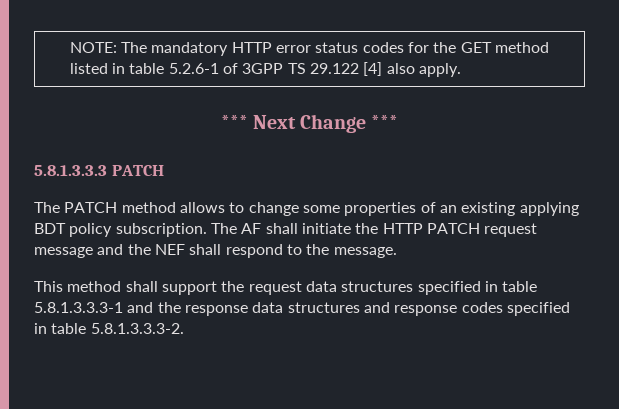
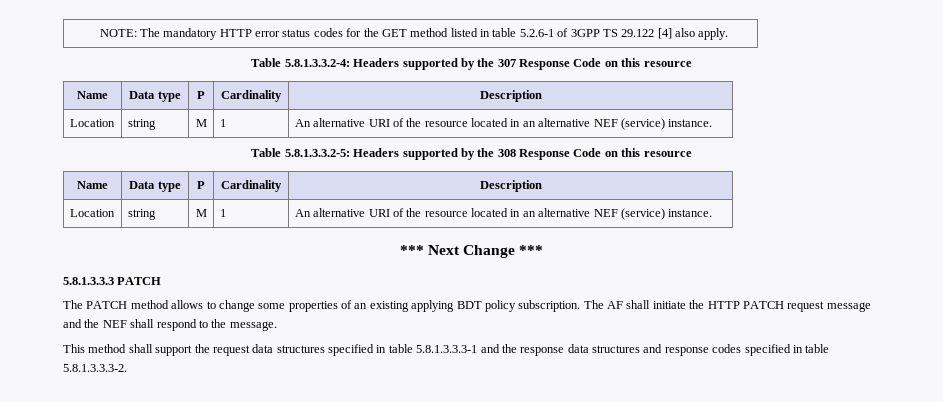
(461, 70) none -> [251,58,692,70] [77,91,108,99] [129,91,181,102] [197,91,205,99] [221,90,282,102] [479,90,542,102] [69,119,115,127] [127,119,156,130] [195,119,207,127] [219,119,226,127] [294,118,713,130] [251,148,692,160] [77,181,108,189] [129,181,181,192] [197,181,205,189] [221,180,282,192] [479,180,542,192] [69,209,115,217] [127,209,156,220] [195,209,207,217] [219,209,226,217] [294,208,713,220] // Table 5.8.1.3.3.2-4: Headers supported by the 307 Response Code on this resource // Name | Data type | P | Cardinality | Description // Location | string | M | 1 | An alternative URI of the resource located in an alternative NEF (service) instance. // Table 5.8.1.3.3.2-5: Headers supported by the 308 Response Code on this resource // Name | Data type | P | Cardinality | Description // Location | string | M | 1 | An alternative URI of the resource located in an alternative NEF (service) instance.

